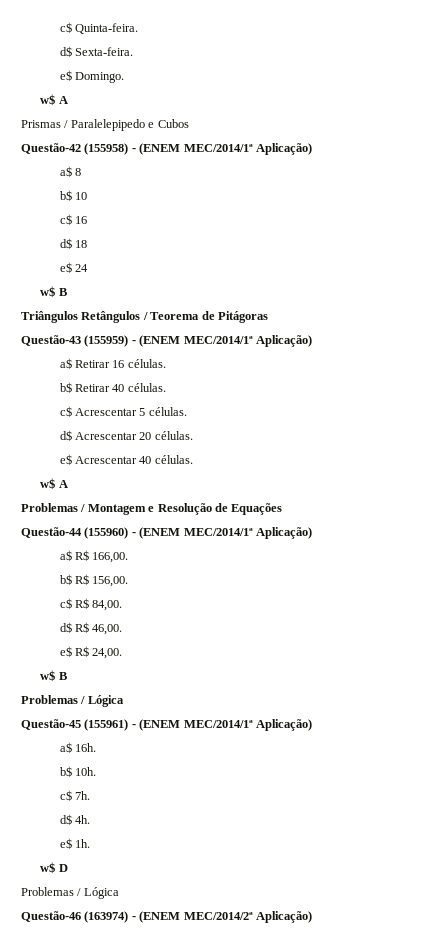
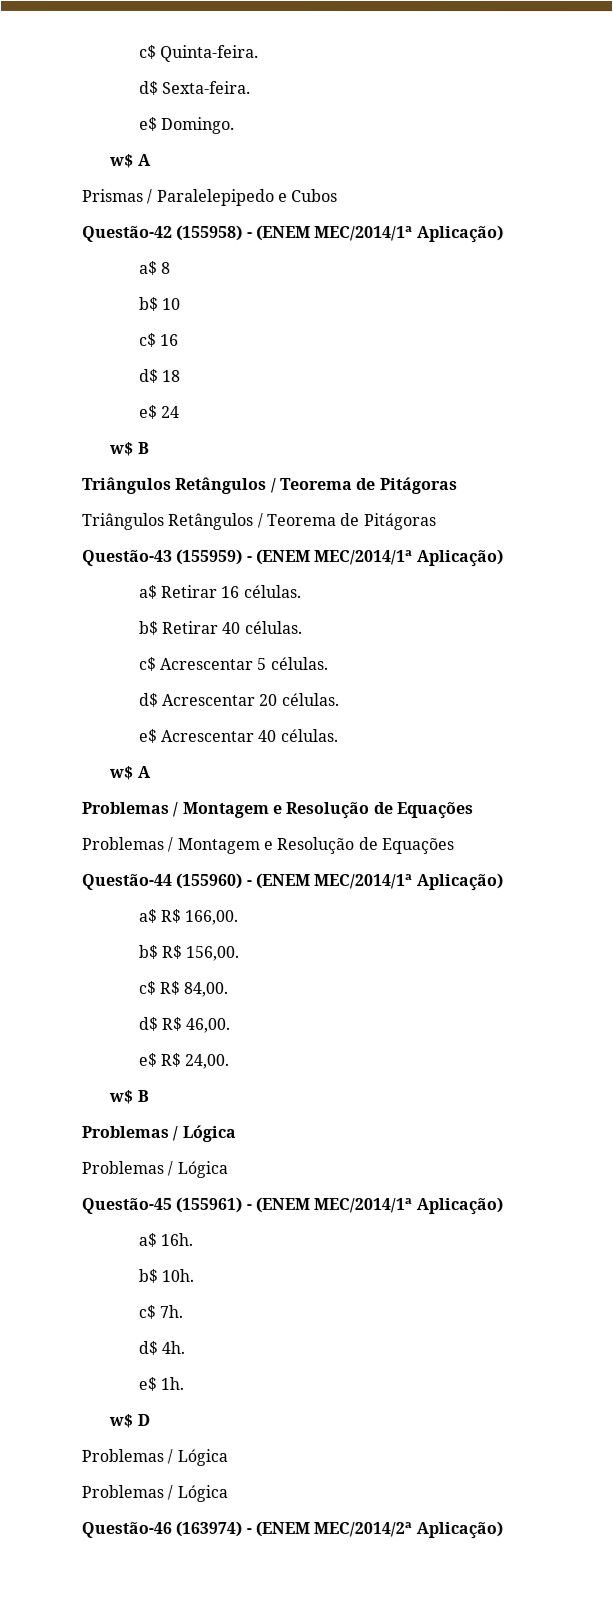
(268, 317) none -> [82,512,437,531] // Triângulos Retângulos / Teorema de Pitágoras
(283, 509) none -> [81,836,454,855] // Problemas / Montagem e Resolução de Equações
(124, 701) none -> [81,1160,228,1178] // Problemas / Lógica
(119, 893) none -> [81,1484,228,1502] // Problemas / Lógica

